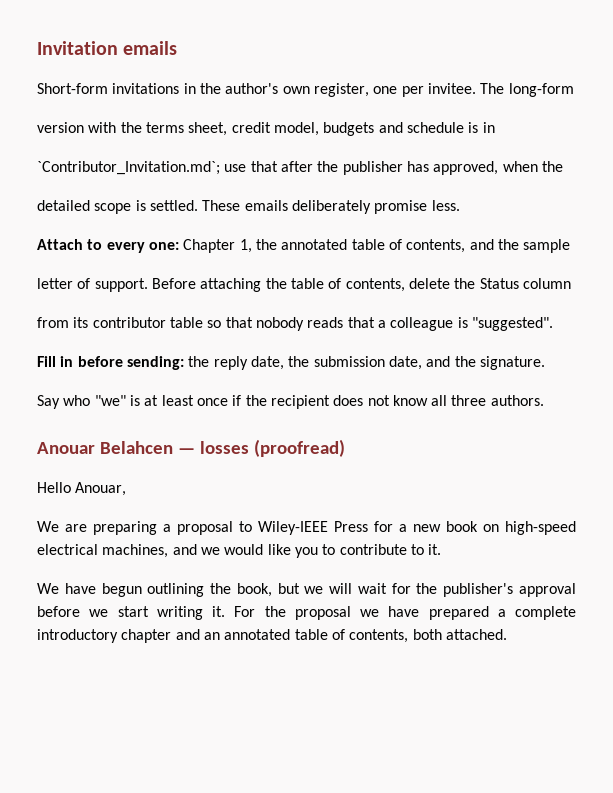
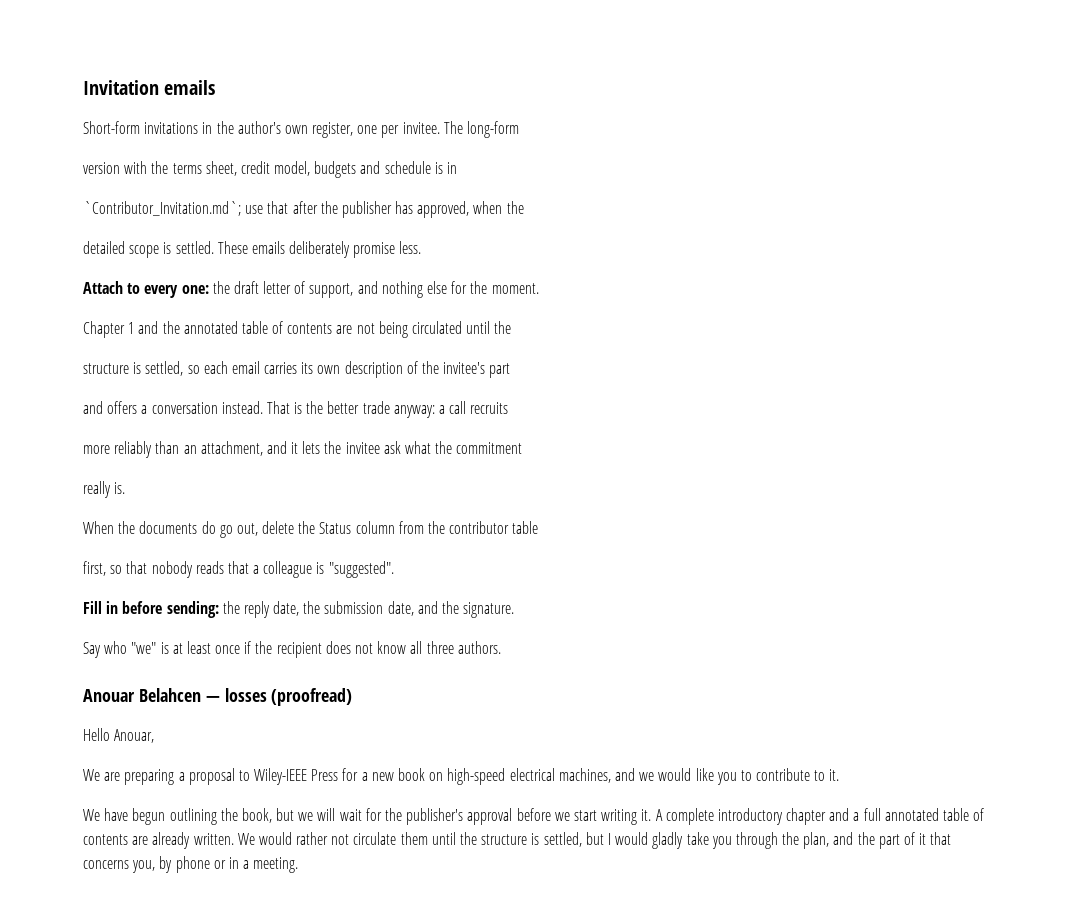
[183,239,571,253] [37,278,405,292] Chapter 1, the annotated table of contents, and the sample // letter of support. Before attaching the table of contents, -> [212,281,539,298] [83,321,512,338] [83,361,511,378] [83,401,509,418] [83,441,523,458] [83,481,126,498] [83,521,258,538] the draft letter of support, and nothing else for the moment. // Chapter 1 and the annotated table of contents are not being circulated until the // structure is settled, so each email carries its own description of the invitee's part // and offers a conversation instead. That is the better trade anyway: a call recruits // more reliably than an attachment, and it lets the invitee ask what the commitment // really is. // When the documents do go out,
[37,317,89,328] // from its -> [398,521,446,534] from the
(203, 322) none -> [83,561,106,576] // first,
[234,606,506,620] For the proposal we have prepared a -> [655,809,663,821] A
[203,629,507,643] an annotated table of contents, both attached. -> [853,808,985,821] [83,832,952,849] [83,856,299,873] a full annotated table of contents are already written. We would rather not circulate them until the structure is settled, but I would gladly take you through the plan, and the part of it that concerns you, by phone or in a meeting.

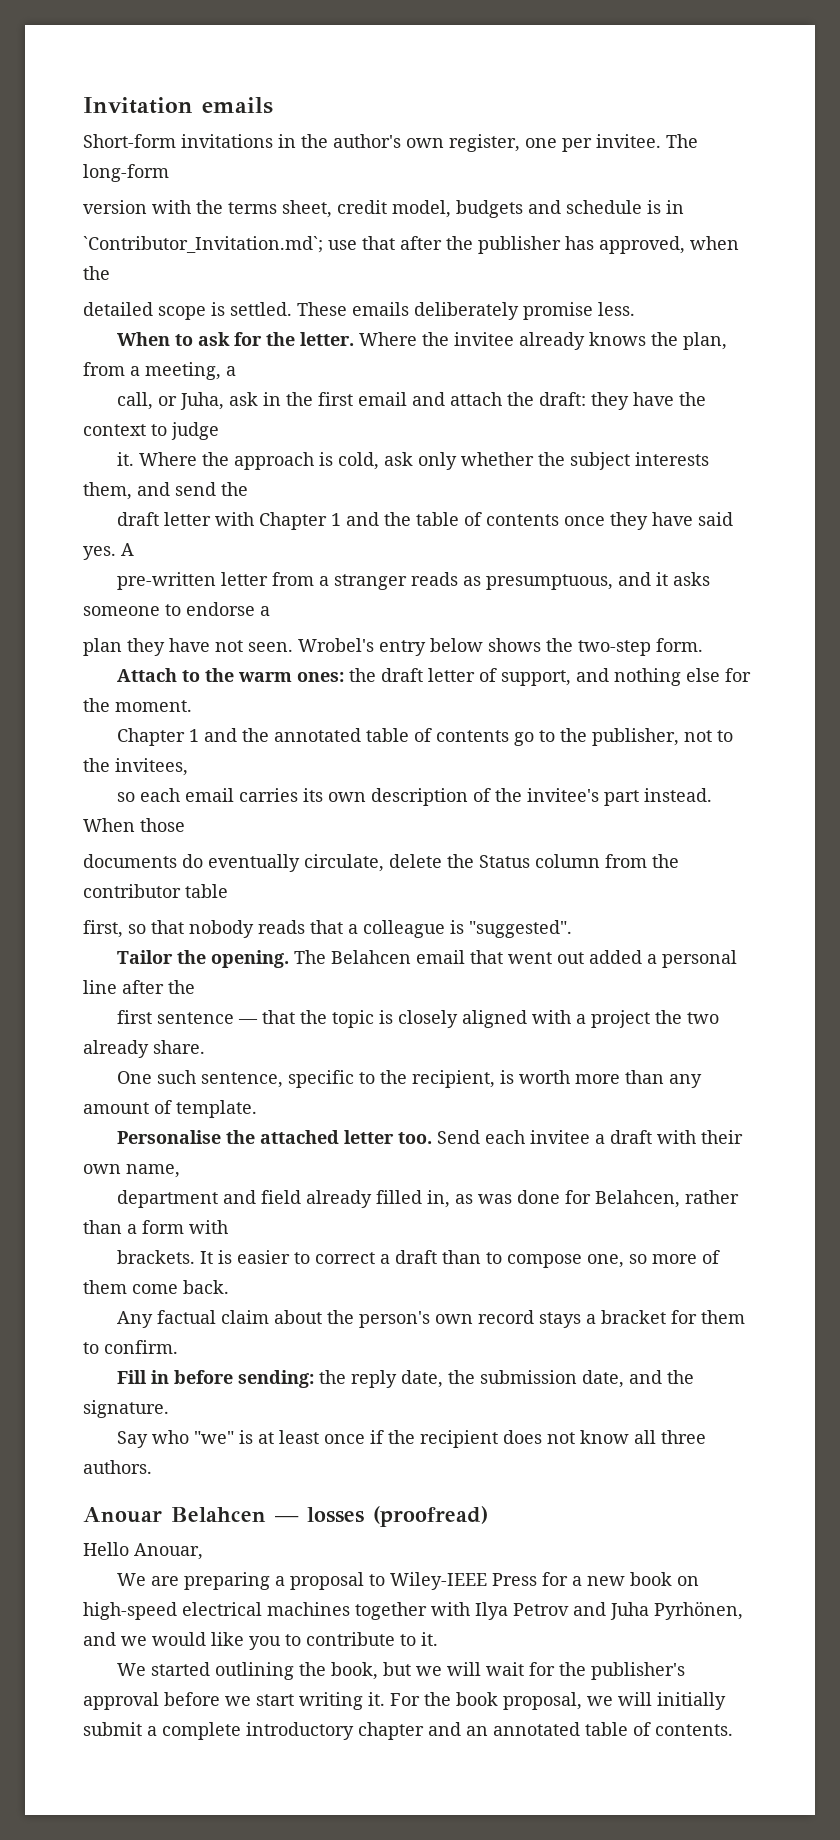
(422, 247) none -> [117,332,728,350] [83,362,236,380] [117,392,707,410] [83,422,219,440] [117,452,710,470] [83,482,248,500] [117,512,734,530] [83,543,134,560] [117,572,711,590] [83,602,270,616] [83,638,703,656] // When to ask for the letter. Where the invitee already knows the plan, from a meeting, a // call, or Juha, ask in the first email and attach the draft: they have the context to judge // it. Where the approach is cold, ask only whether the subject interests them, and send the // draft letter with Chapter 1 and the table of contents once they have said yes. A // pre-written letter from a stranger reads as presumptuous, and it asks someone to endorse a // plan they have not seen. Wrobel's entry below shows the two-step form.
[144,285,209,298] every one: -> [205,668,345,682] the warm ones:
[336,321,512,338] [83,361,184,376] are not being circulated until the // structure is settled, -> [514,728,734,746] [83,758,188,776] go to the publisher, not to the invitees, //
[83,401,509,418] [83,441,523,458] [83,481,126,498] [83,521,258,538] // and offers a conversation instead. That is the better trade anyway: a call recruits // more reliably than an attachment, and it lets the invitee ask what the commitment // really is. // When the documents do go out, -> [644,788,713,802] [83,818,185,832] [83,854,384,872] instead. When those // documents do eventually circulate,
(394, 569) none -> [117,950,738,968] [83,980,195,994] [117,1010,720,1028] [83,1040,205,1058] [117,1070,703,1088] [83,1100,257,1118] [117,1130,744,1144] [83,1164,180,1178] [117,1190,740,1208] [83,1220,228,1234] [117,1250,721,1268] [83,1280,229,1294] [117,1310,746,1328] [83,1340,178,1354] // Tailor the opening. The Belahcen email that went out added a personal line after the // first sentence — that the topic is closely aligned with a project the two already share. // One such sentence, specific to the recipient, is worth more than any amount of template. // Personalise the attached letter too. Send each invitee a draft with their own name, // department and field already filled in, as was done for Belahcen, rather than a form with // brackets. It is easier to correct a draft than to compose one, so more of them come back. // Any factual claim about the person's own record stays a bracket for them to confirm.
[558,768,611,783] machines, -> [267,1601,743,1620] machines together with Ilya Petrov and Juha Pyrhönen,
[104,808,166,825] have begun -> [151,1662,211,1676] started
[655,809,663,821] A -> [390,1692,726,1710] [83,1722,157,1736] For the book proposal, we will initially submit a
[853,808,985,821] [83,832,952,849] [83,856,299,873] a full annotated table of contents are already written. We would rather not circulate them until the structure is settled, but I would gladly take you through the plan, and the part of it that concerns you, by phone or in a meeting. -> [466,1722,733,1736] an annotated table of contents.

